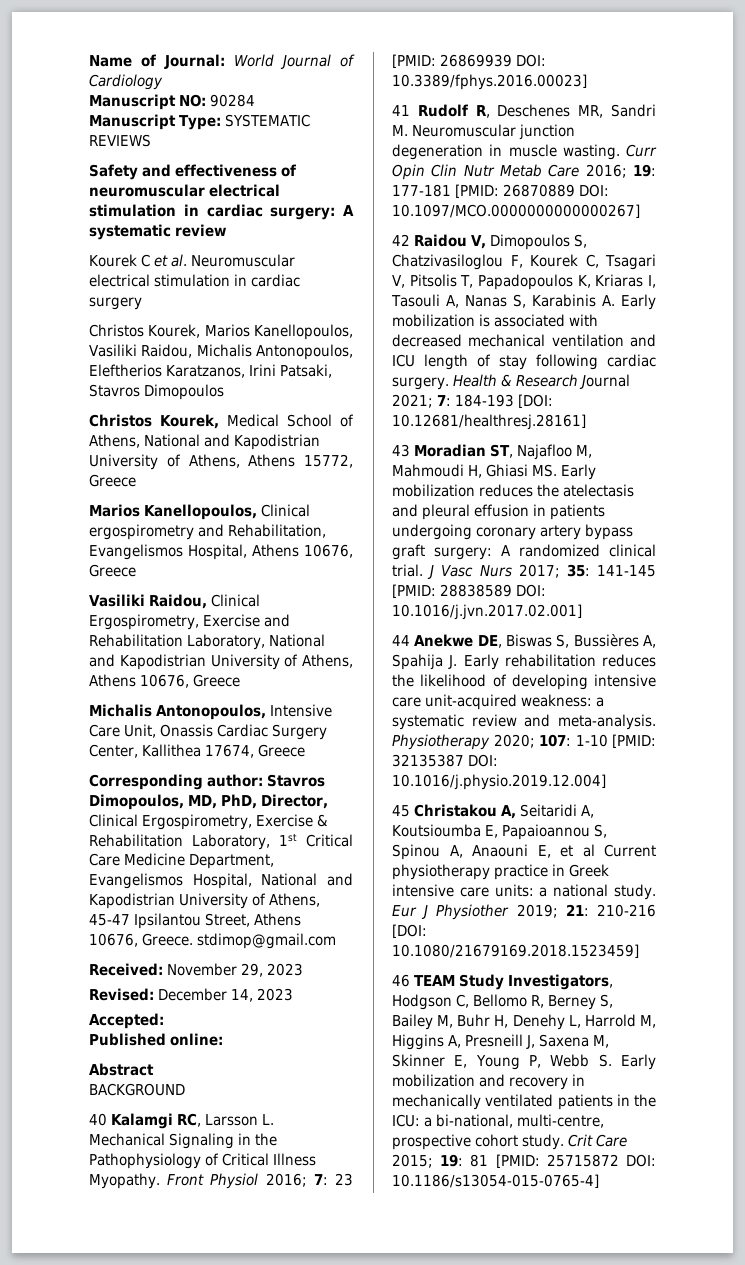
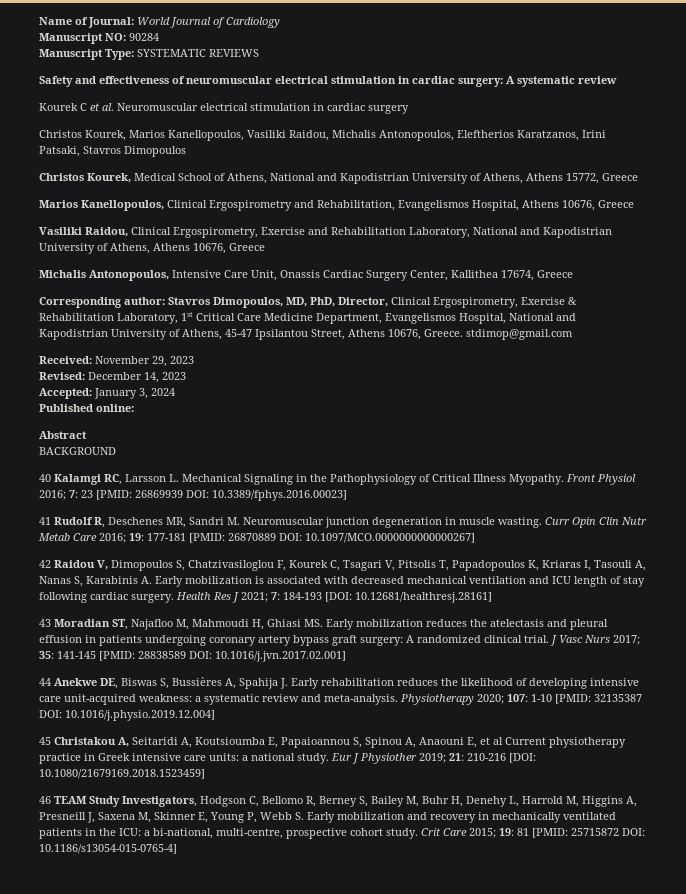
[89,524,194,540] ergospirometry -> [209,200,292,211] Ergospirometry
(164, 1021) none -> [94,388,175,399] January 3, 2024
[500,374,630,389] & Research Journal -> [213,592,239,603] Res J

